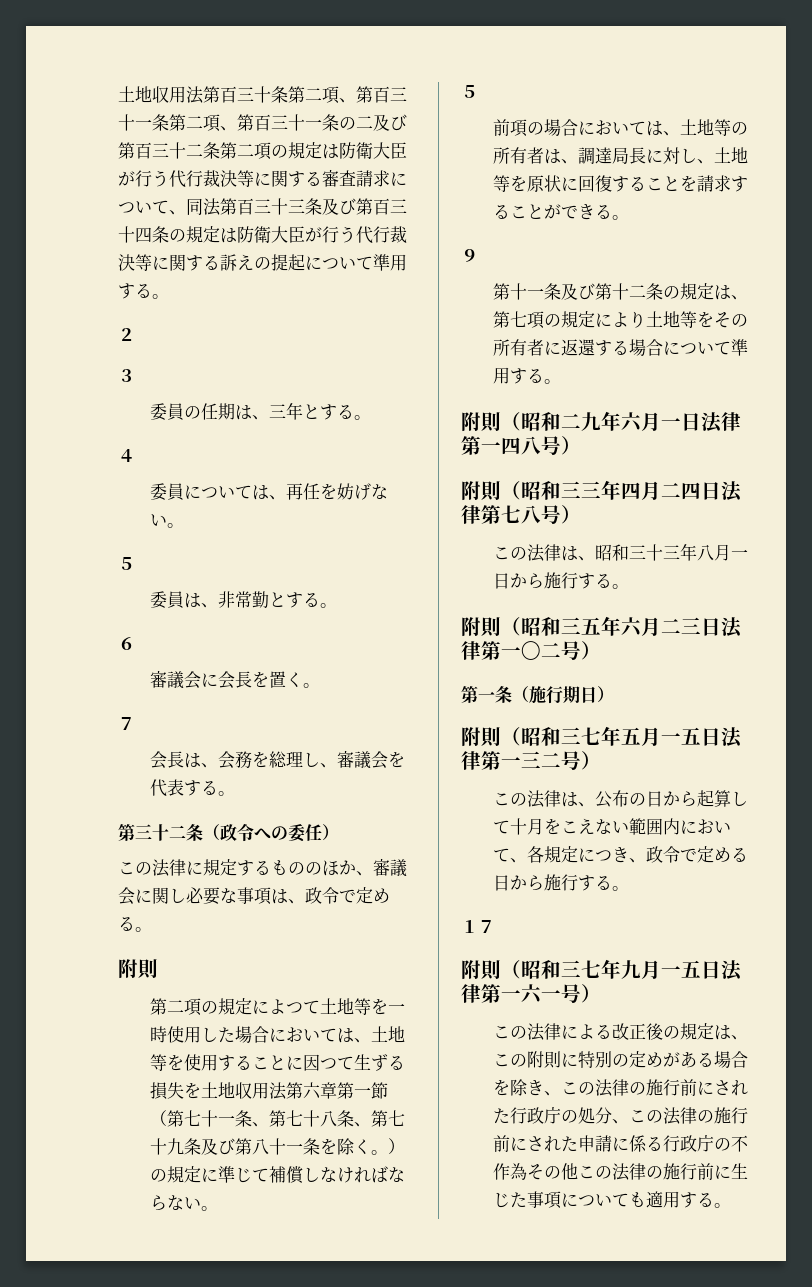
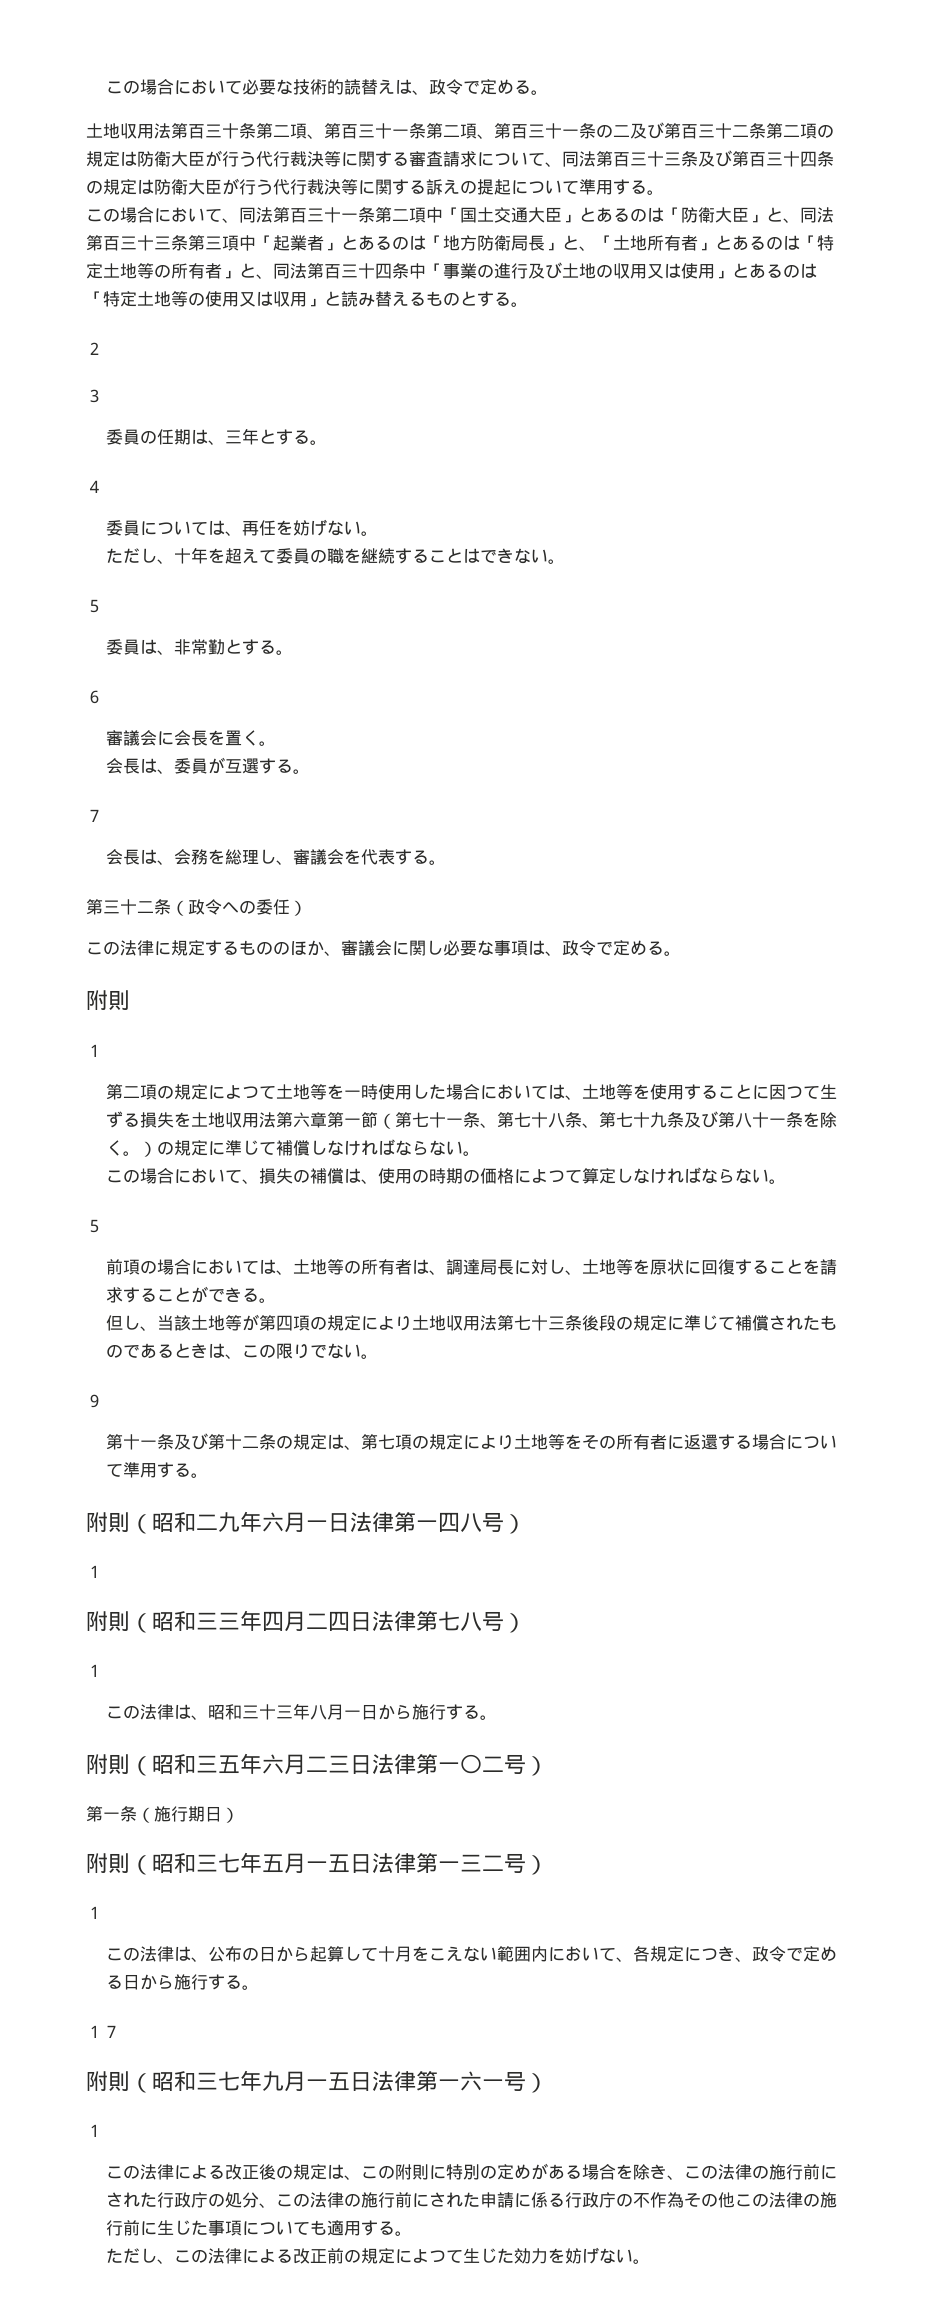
(118, 94) none -> [106,79,549,95] この場合において必要な技術的読替えは、政令で定める。 //
(169, 296) none -> [86,207,834,223] [86,235,834,251] [86,262,817,279] [86,291,528,307] // この場合において、同法第百三十一条第二項中「国土交通大臣」とあるのは「防衛大臣」と、同法第百三十三条第三項中「起業者」とあるのは「地方防衛局長」と、「土地所有者」とあるのは「特定土地等の所有者」と、同法第百三十四条中「事業の進行及び土地の収用又は使用」とあるのは「特定土地等の使用又は収用」と読み替えるものとする。
(185, 525) none -> [106,547,566,564] // ただし、十年を超えて委員の職を継続することはできない。
(321, 685) none -> [106,757,311,774] // 会長は、委員が互選する。
(158, 969) none -> [86,1044,103,1057] // １
(219, 1208) none -> [106,1167,787,1184] // この場合において、損失の補償は、使用の時期の価格によつて算定しなければならない。
(630, 217) none -> [106,1314,838,1331] [106,1343,379,1359] // 但し、当該土地等が第四項の規定により土地収用法第七十三条後段の規定に準じて補償されたものであるときは、この限りでない。
(581, 445) none -> [86,1565,103,1578] // １
(581, 514) none -> [86,1664,103,1677] // １
(601, 760) none -> [86,1906,103,1919] // １
(601, 993) none -> [86,2124,103,2137] // １
(732, 1205) none -> [106,2247,651,2264] // ただし、この法律による改正前の規定によつて生じた効力を妨げない。

